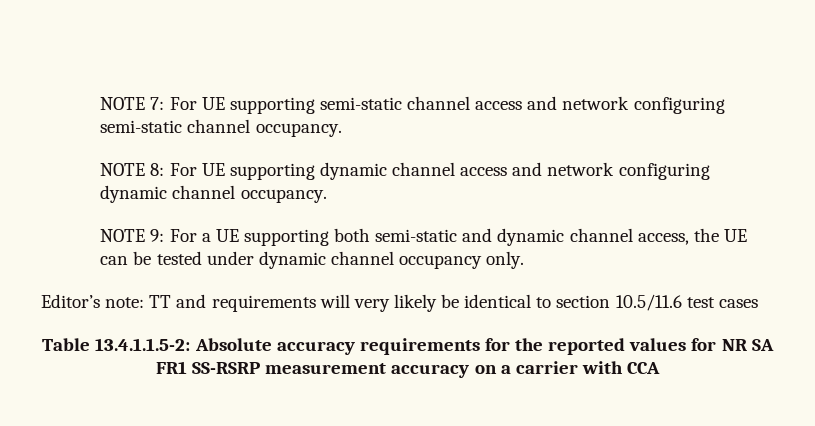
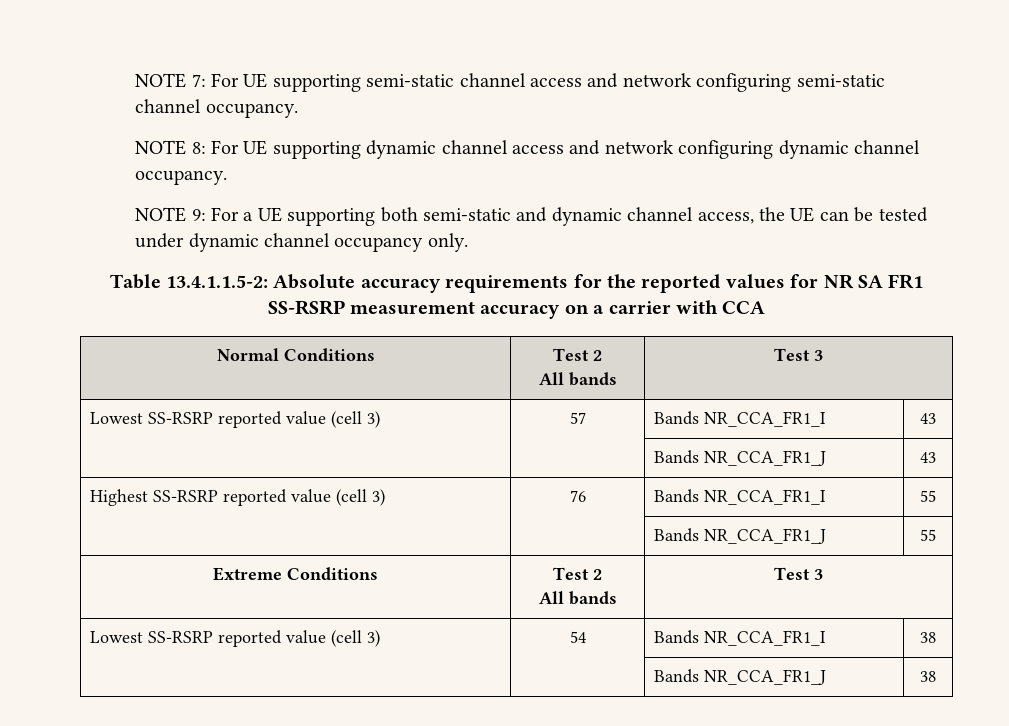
[41,294,758,312] // Editor’s note: TT and requirements will very likely be identical to section 10.5/11.6 test cases -> (468, 242) none
(661, 368) none -> [216,348,375,361] [553,348,602,361] [538,372,617,386] [774,348,823,361] [89,411,380,428] [569,412,586,424] [653,411,826,427] [920,413,936,424] [653,450,826,466] [920,452,936,463] [89,489,385,506] [569,490,586,502] [653,489,826,505] [920,490,936,502] [653,528,826,544] [920,529,936,541] [213,567,378,581] [553,567,602,580] [538,591,617,605] [774,567,823,580] [89,630,380,647] [569,631,586,643] [653,630,826,646] [920,632,936,643] [653,669,826,685] [920,671,936,682] // Normal Conditions | Test 2 // All bands | Test 3 // Lowest SS-RSRP reported value (cell 3) | 57 | Bands NR_CCA_FR1_I | 43 // | | Bands NR_CCA_FR1_J | 43 // Highest SS-RSRP reported value (cell 3) | 76 | Bands NR_CCA_FR1_I | 55 // | | Bands NR_CCA_FR1_J | 55 // Extreme Conditions | Test 2 // All bands | Test 3 // Lowest SS-RSRP reported value (cell 3) | 54 | Bands NR_CCA_FR1_I | 38 // | | Bands NR_CCA_FR1_J | 38

